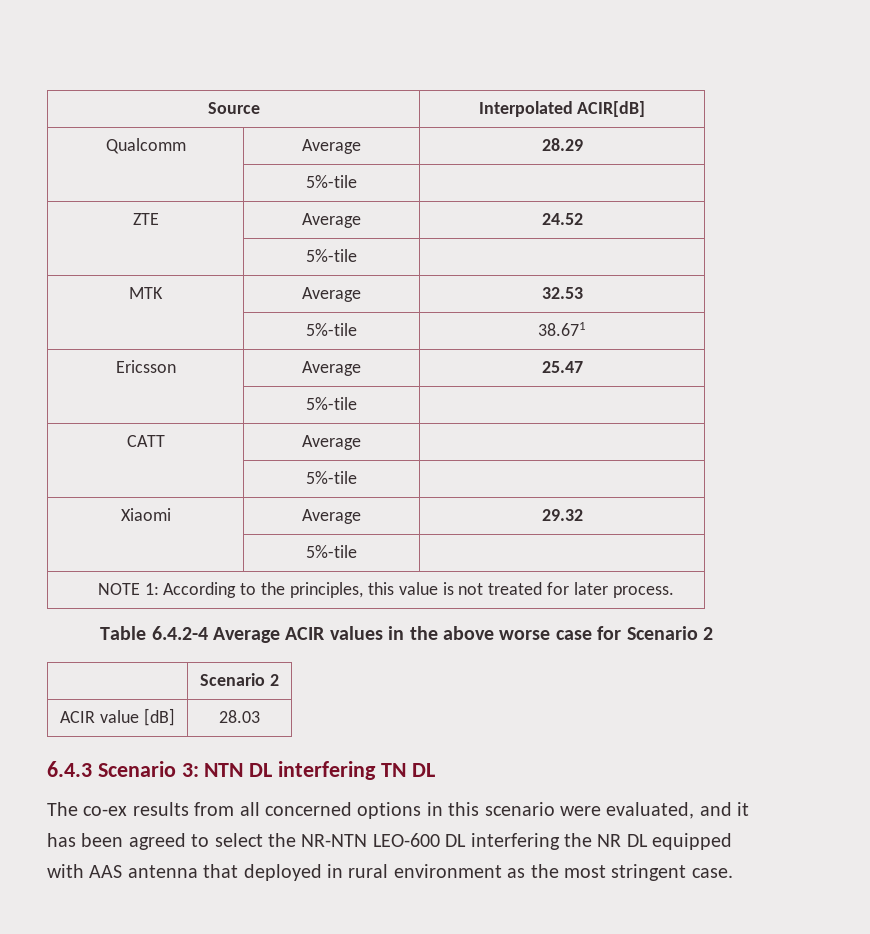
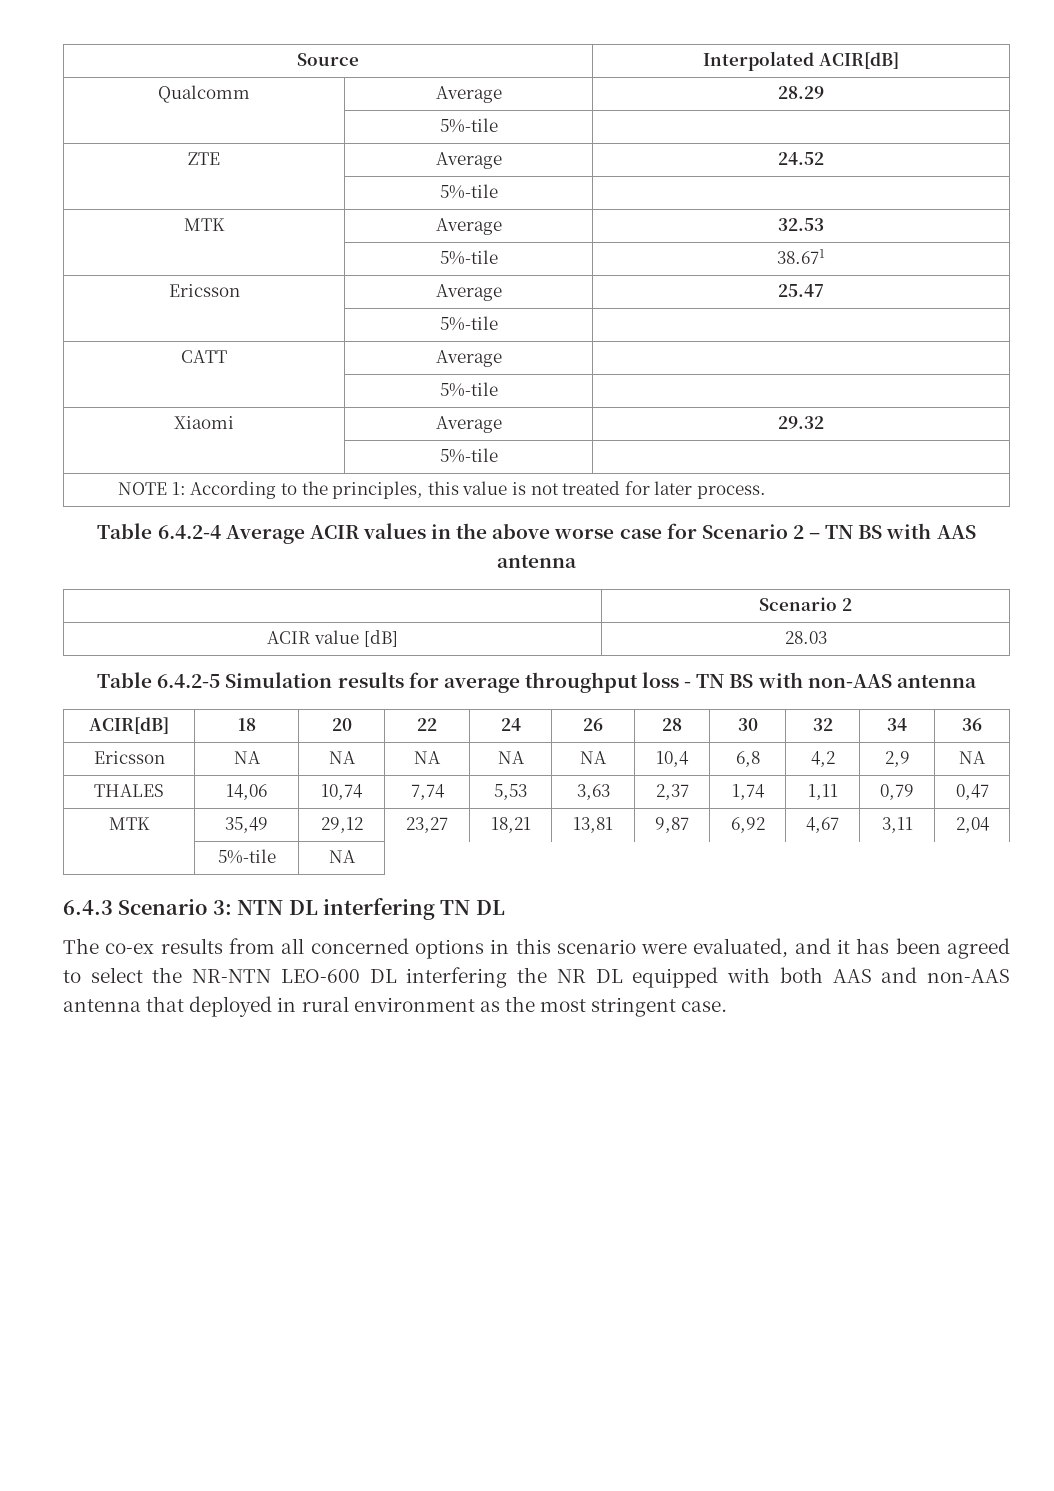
(713, 633) none -> [809,523,976,539] [497,554,577,568] – TN BS with AAS antenna
(260, 716) none -> [97,672,977,693] [89,717,169,734] [237,718,256,731] [331,718,352,731] [417,718,437,731] [500,718,521,731] [583,718,603,731] [662,718,682,731] [737,718,758,731] [812,718,833,731] [887,718,907,731] [962,718,982,731] [93,751,165,764] [233,751,261,764] [328,751,356,764] [414,751,441,764] [497,751,525,764] [580,751,607,764] [656,751,689,767] [735,751,760,767] [810,751,835,767] [884,751,910,767] [959,751,986,764] [94,784,164,797] [225,784,267,800] [321,784,363,800] [410,784,445,800] [494,784,527,800] [576,784,610,800] [655,784,689,800] [731,784,765,800] [807,784,838,800] [880,784,914,800] [955,784,989,800] [109,817,150,830] [224,817,268,833] [320,817,363,833] [406,817,448,833] [490,817,531,833] [573,817,613,833] [655,817,689,833] [730,817,765,833] [806,817,839,833] [881,817,913,833] [955,817,990,833] [217,849,276,864] [328,850,356,863] // Table 6.4.2-5 Simulation results for average throughput loss - TN BS with non-AAS antenna // ACIR[dB] | 18 | 20 | 22 | 24 | 26 | 28 | 30 | 32 | 34 | 36 // Ericsson | NA | NA | NA | NA | NA | 10,4 | 6,8 | 4,2 | 2,9 | NA // THALES | 14,06 | 10,74 | 7,74 | 5,53 | 3,63 | 2,37 | 1,74 | 1,11 | 0,79 | 0,47 // MTK | 35,49 | 29,12 | 23,27 | 18,21 | 13,81 | 9,87 | 6,92 | 4,67 | 3,11 | 2,04 // | 5%-tile | NA
[89,865,123,878] AAS -> [779,967,1011,983] both AAS and non-AAS

